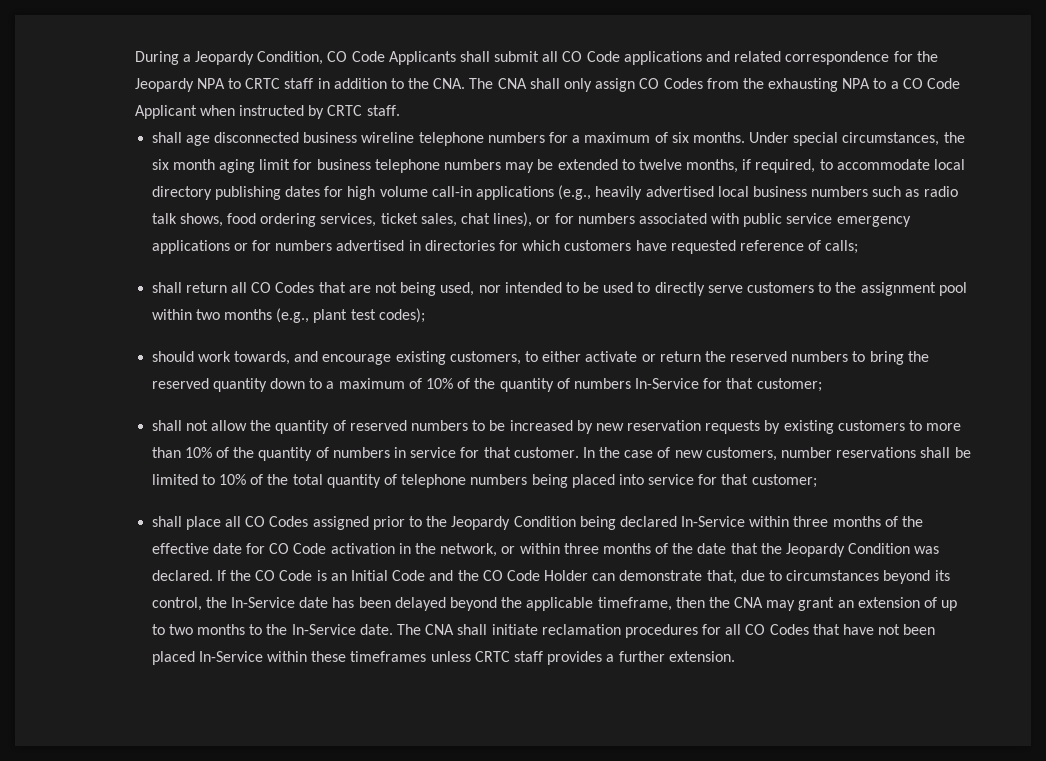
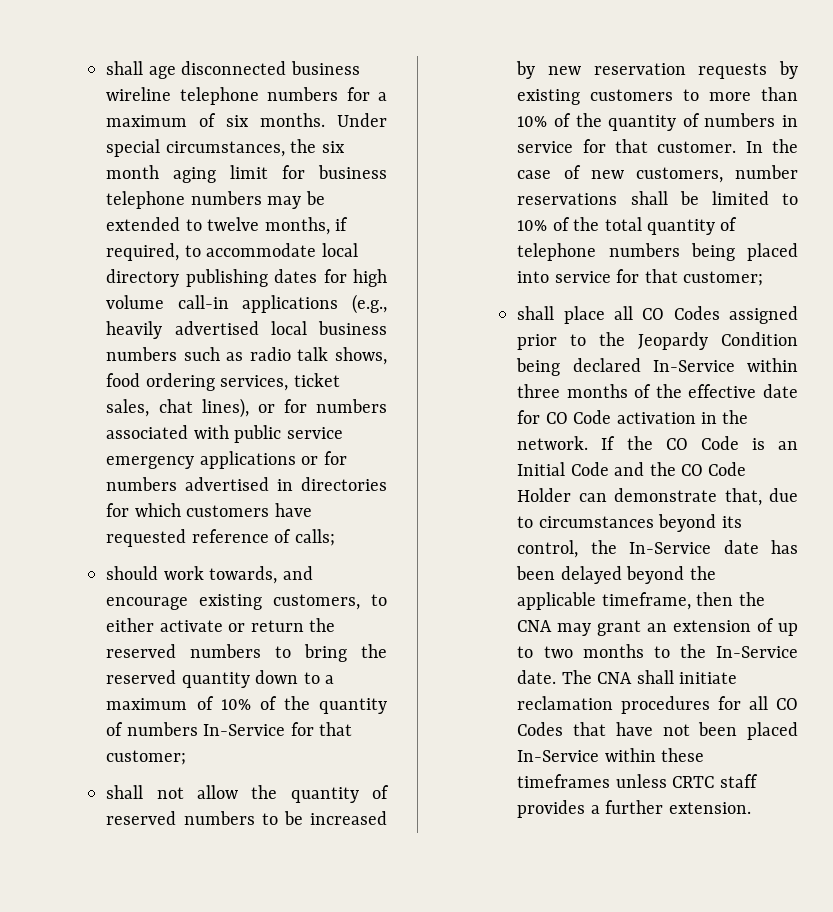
[134,51,938,65] [134,78,961,92] [134,105,400,119] During a Jeopardy Condition, CO Code Applicants shall submit all CO Code applications and related correspondence for the Jeopardy NPA to CRTC staff in addition to the CNA. The CNA shall only assign CO Codes from the exhausting NPA to a CO Code Applicant when instructed by CRTC staff. // -> (106, 68) none
[151,282,967,296] [151,308,425,323] // shall return all CO Codes that are not being used, nor intended to be used to directly serve customers to the assignment pool within two months (e.g., plant test codes); -> (335, 537) none
[440,543,940,557] [151,570,213,581] network, or within three months of the date that the Jeopardy Condition was declared. -> [517,436,589,450] network.

